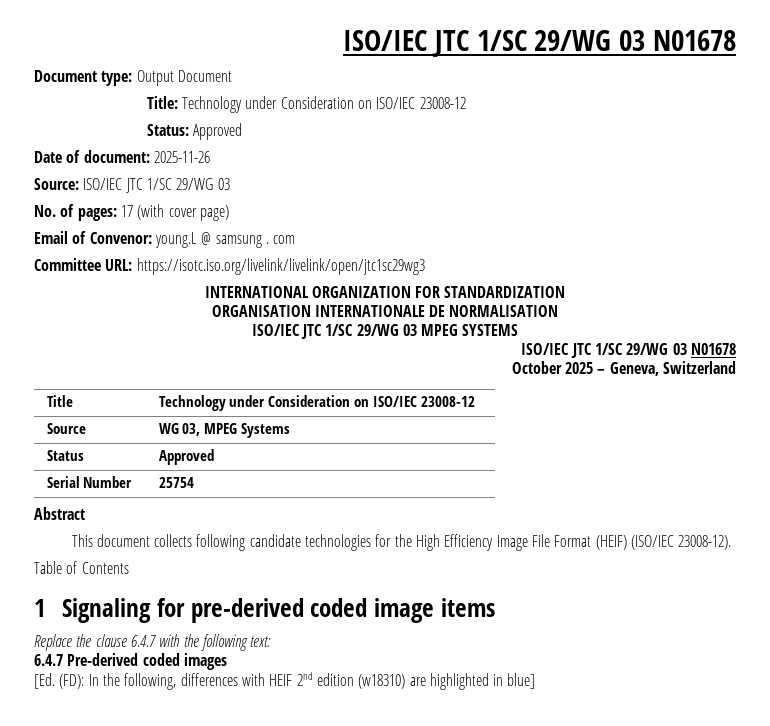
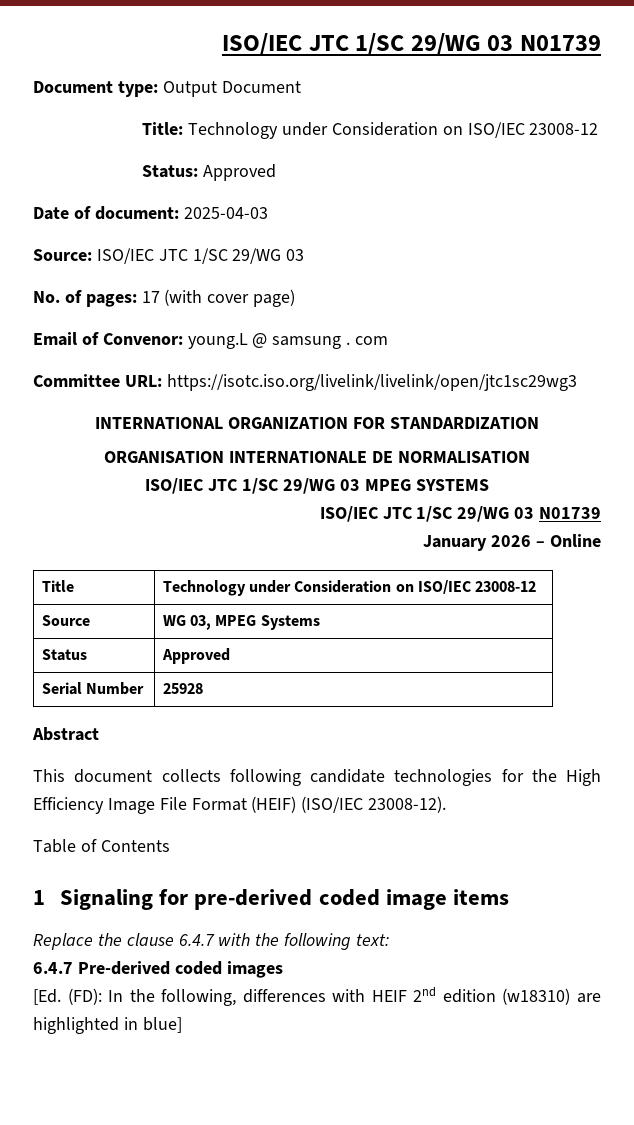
[342,30,736,57] ISO/IEC JTC 1/SC 29/WG 03 N01678 -> [221,33,601,55] ISO/IEC JTC 1/SC 29/WG 03 N01739
[153,151,210,163] 2025-11-26 -> [183,207,268,219] 2025-04-03
[691,343,737,355] [511,361,737,376] N01678 // October 2025 – Geneva, Switzerland -> [539,507,601,519] [423,534,602,551] N01739 // January 2026 – Online
[158,477,194,488] 25754 -> [162,683,203,694] 25928

